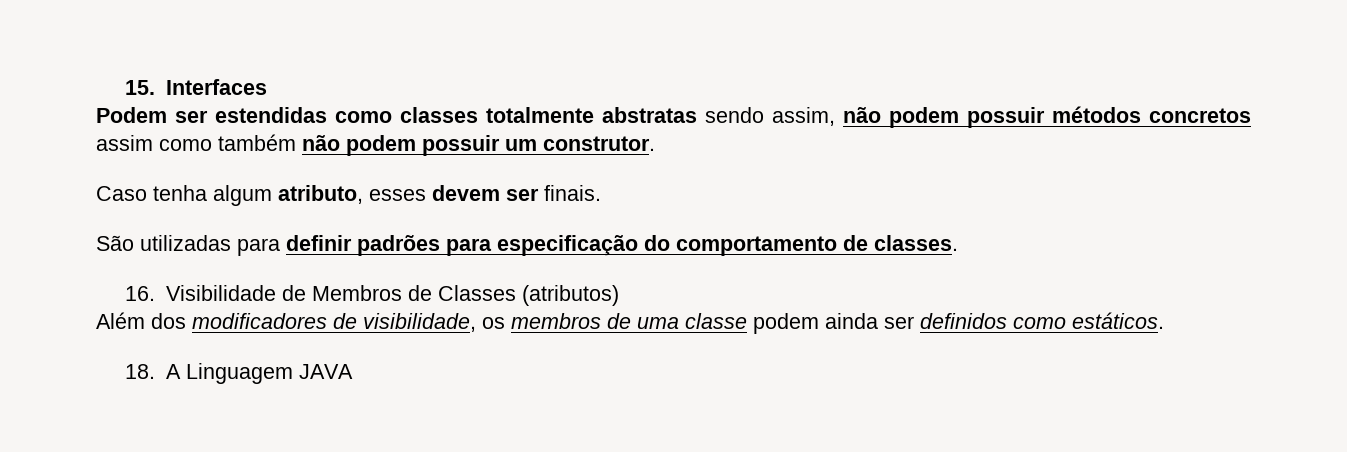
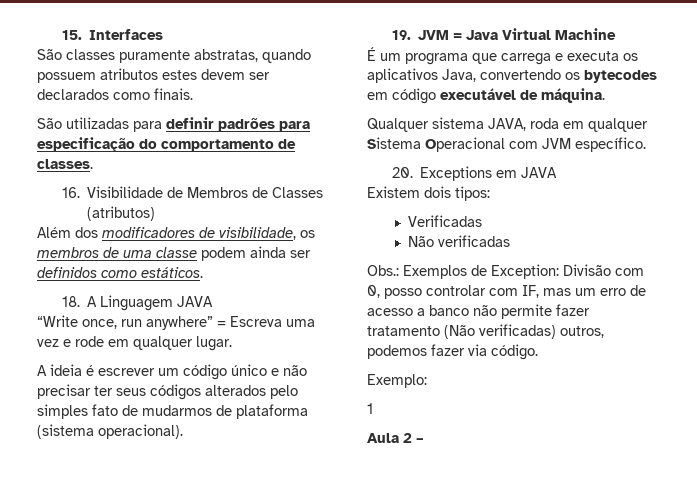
[96,106,1251,128] [96,134,655,156] [96,185,539,206] Podem ser estendidas como classes totalmente abstratas sendo assim, não podem possuir métodos concretos assim como também não podem possuir um construtor. // Caso tenha algum atributo, esses devem ser -> [37,49,311,63] [37,68,270,83] [37,89,150,100] São classes puramente abstratas, quando possuem atributos estes devem ser declarados como
(353, 371) none -> [37,315,315,330] [37,336,232,351] [37,364,307,380] [37,384,298,400] [37,404,308,419] [37,424,183,439] [391,28,616,40] [367,47,638,65] [367,68,657,83] [367,88,605,104] [367,117,648,132] [367,137,646,152] [391,166,557,181] [367,186,490,201] [407,215,482,227] [407,235,510,247] [367,264,644,279] [367,285,646,299] [367,304,590,319] [367,324,604,339] [367,344,538,360] [367,374,427,388] [367,403,373,414] [367,433,424,443] // “Write once, run anywhere” = Escreva uma vez e rode em qualquer lugar. // A ideia é escrever um código único e não precisar ter seus códigos alterados pelo simples fato de mudarmos de plataforma (sistema operacional). // 19. JVM = Java Virtual Machine // É um programa que carrega e executa os aplicativos Java, convertendo os bytecodes em código executável de máquina. // Qualquer sistema JAVA, roda em qualquer Sistema Operacional com JVM específico. // 20. Exceptions em JAVA // Existem dois tipos: // Verificadas // Não verificadas // Obs.: Exemplos de Exception: Divisão com 0, posso controlar com IF, mas um erro de acesso a banco não permite fazer tratamento (Não verificadas) outros, podemos fazer via código. // Exemplo: // 1 // Aula 2 –

